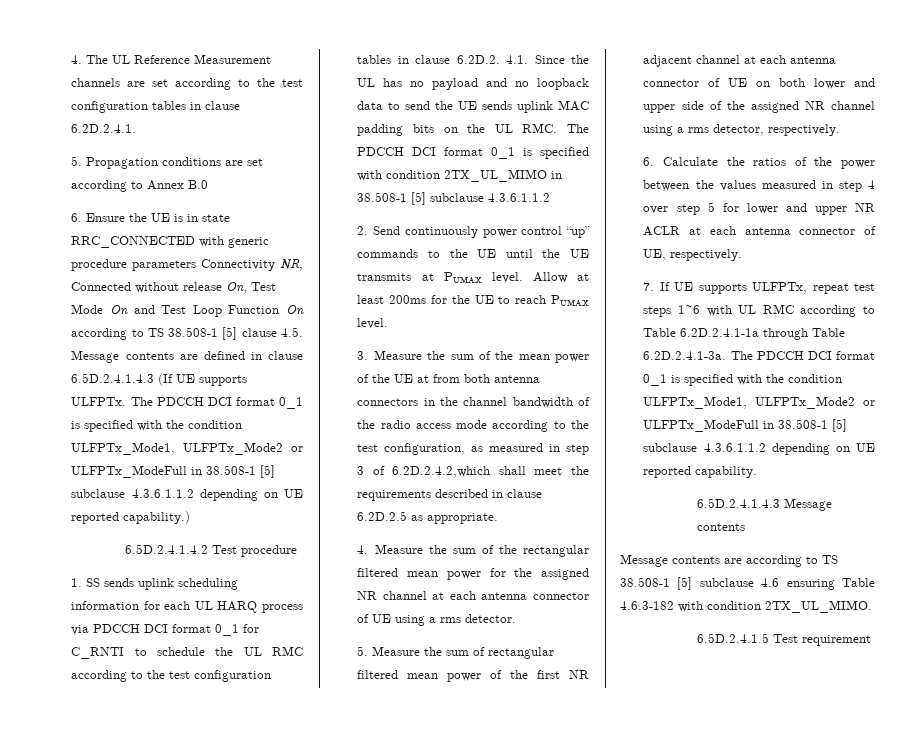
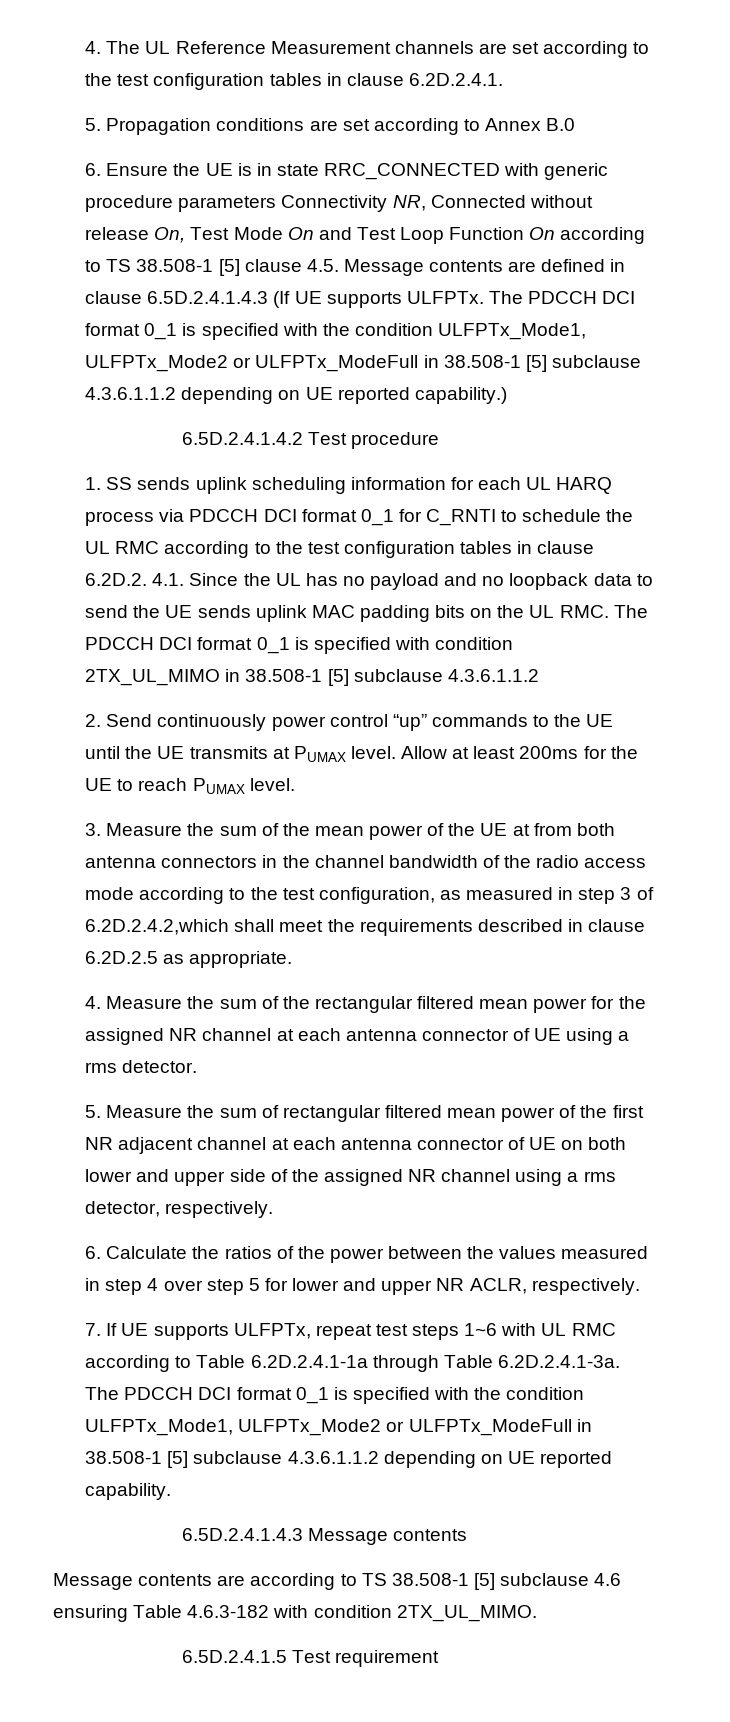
[643,226,876,236] [643,249,667,261] ACLR at each antenna connector of UE, -> [469,1278,527,1294] ACLR,

